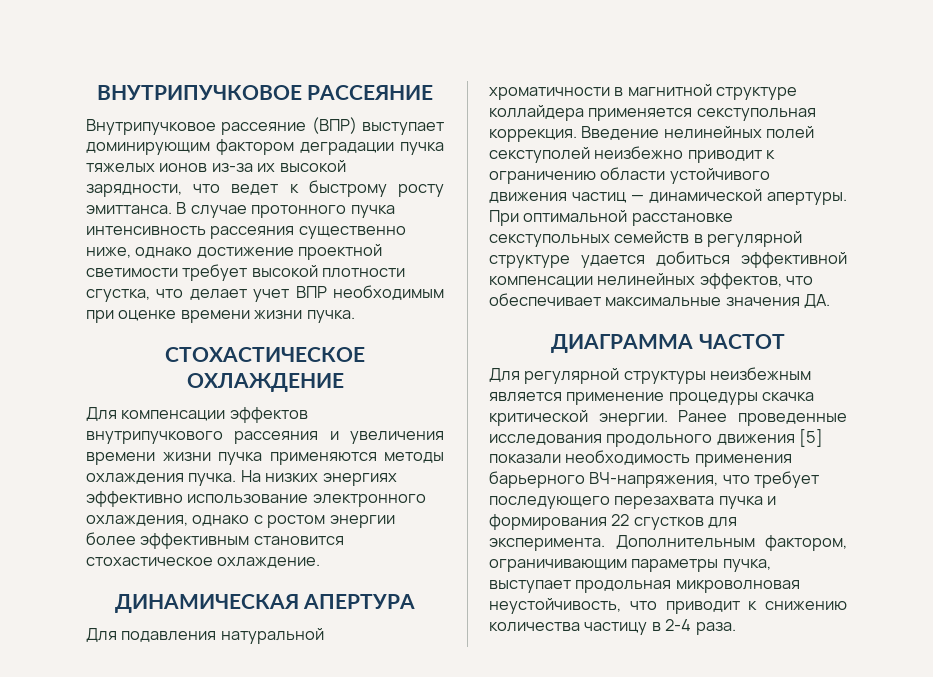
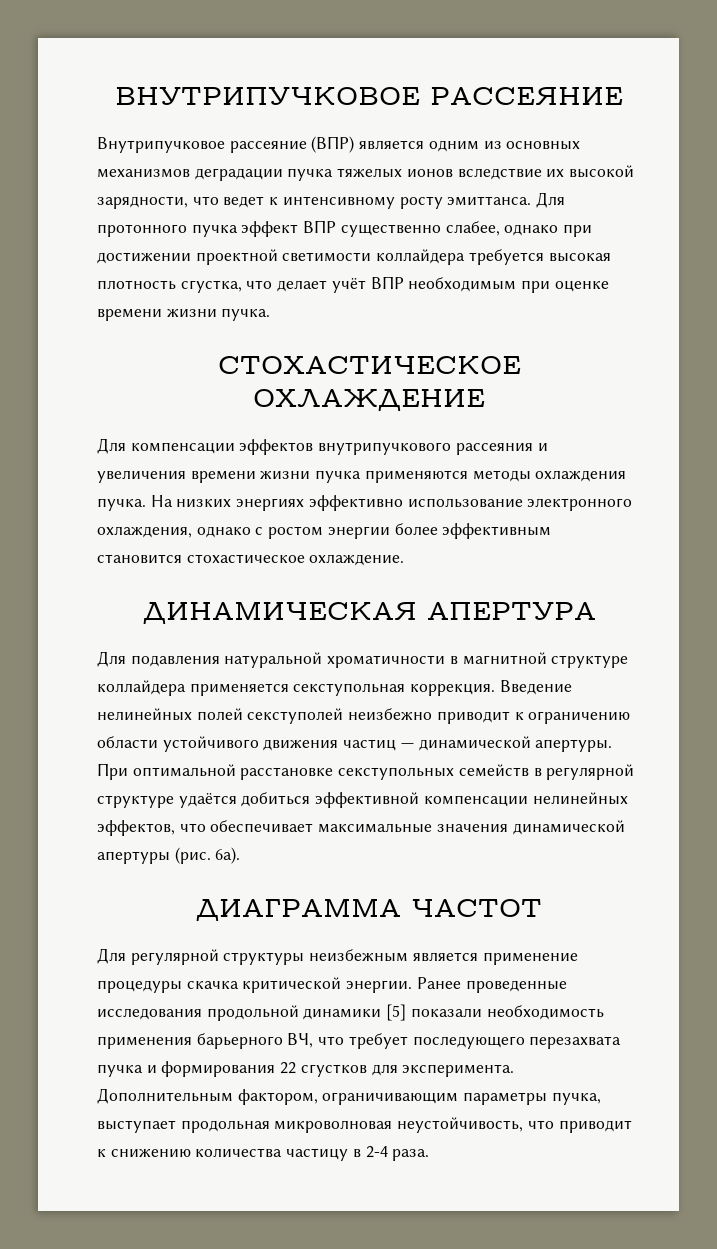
[362,122,444,135] [86,139,294,155] выступает доминирующим фактором -> [359,140,581,152] [97,168,190,178] является одним из основных механизмов
[211,163,253,172] из-за -> [457,168,542,180] вследствие
[308,180,387,197] быстрому -> [282,196,395,209] интенсивному
[176,202,395,218] [86,226,406,239] [86,244,383,260] [86,264,406,281] В случае протонного пучка интенсивность рассеяния существенно ниже, однако достижение проектной светимости требует высокой плотности -> [536,192,566,208] [97,220,593,237] [97,249,611,265] [97,280,176,290] Для протонного пучка эффект ВПР существенно слабее, однако при достижении проектной светимости коллайдера требуется высокая плотность
[253,289,290,302] учет -> [331,278,366,293] учёт
[581,255,645,268] удается -> [178,793,237,808] удаётся
[804,294,831,308] ДА. -> [512,820,625,835] [97,847,241,864] динамической апертуры (рис. 6а).
[606,434,795,447] продольного движения -> [206,1005,382,1021] продольной динамики
[589,472,719,488] ВЧ-напряжения, -> [287,1033,314,1048] ВЧ,

